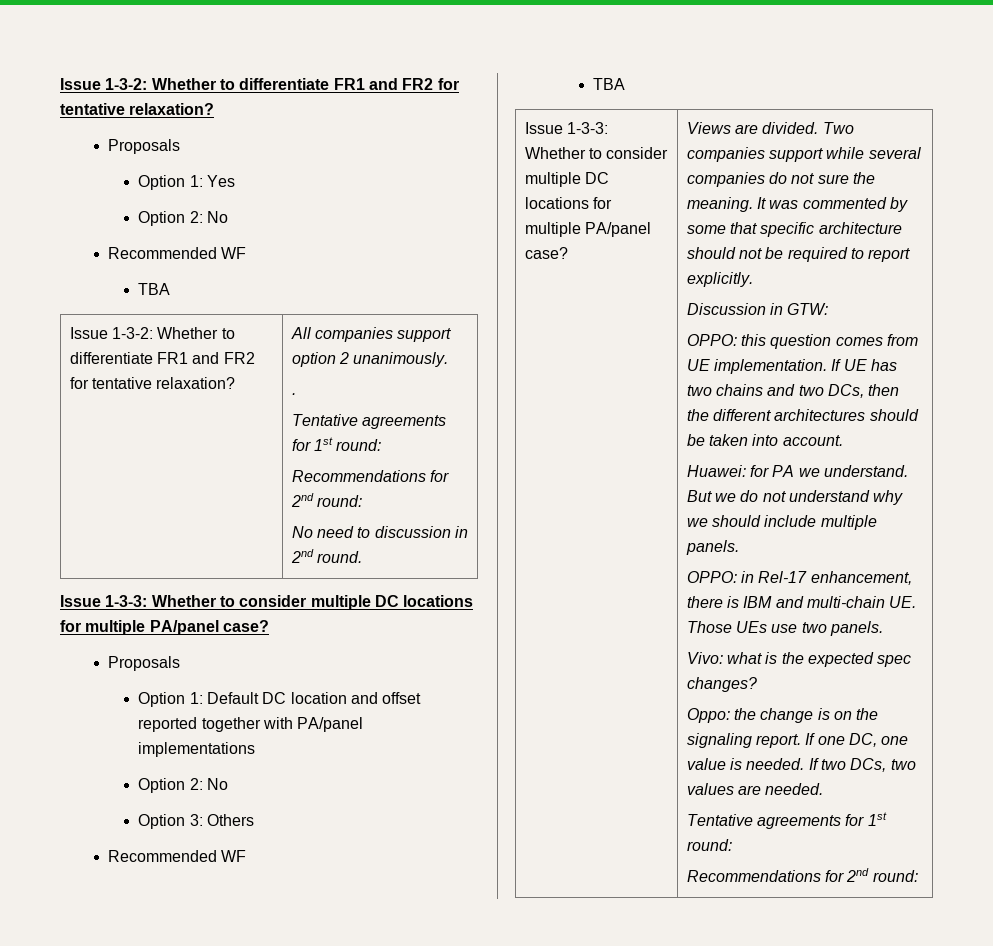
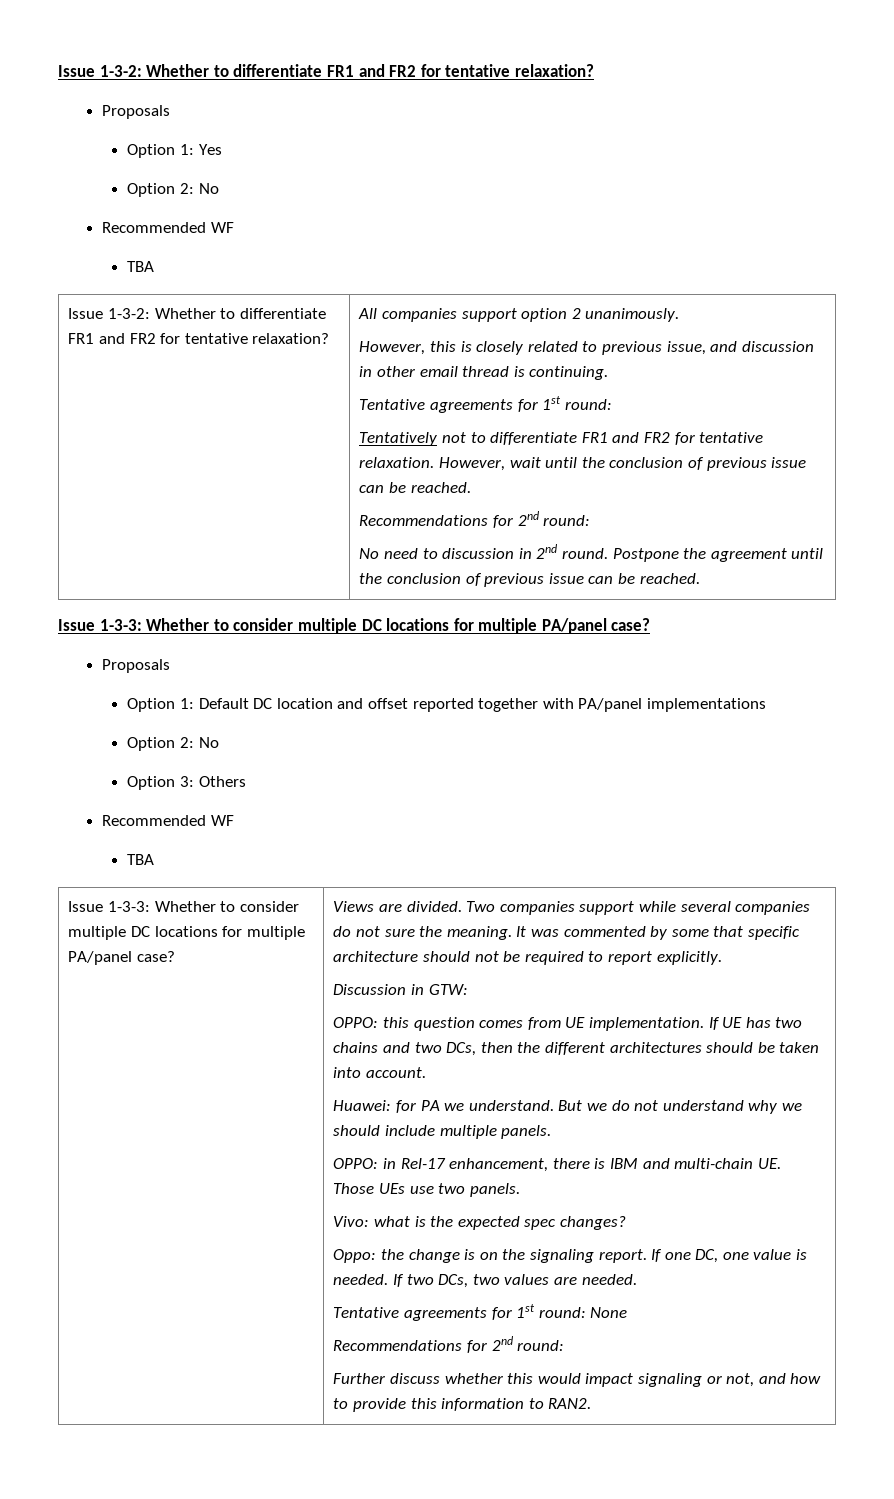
[291,393,296,395] [291,414,447,429] [291,437,382,451] . // Tentative agreements for 1st round: -> [359,341,814,355] [359,366,609,380] [359,396,612,413] [359,432,764,446] [359,457,807,471] [359,482,471,493] However, this is closely related to previous issue, and discussion in other email thread is continuing. // Tentative agreements for 1st round: // Tentatively not to differentiate FR1 and FR2 for tentative relaxation. However, wait until the conclusion of previous issue can be reached.
(363, 557) none -> [612,548,824,562] [359,573,700,587] Postpone the agreement until the conclusion of previous issue can be reached.
[686,839,732,851] [686,868,918,882] round: // Recommendations for 2nd round: -> [538,1307,628,1318] [333,1336,565,1353] [333,1373,822,1387] [333,1398,592,1412] round: None // Recommendations for 2nd round: // Further discuss whether this would impact signaling or not, and how to provide this information to RAN2.

